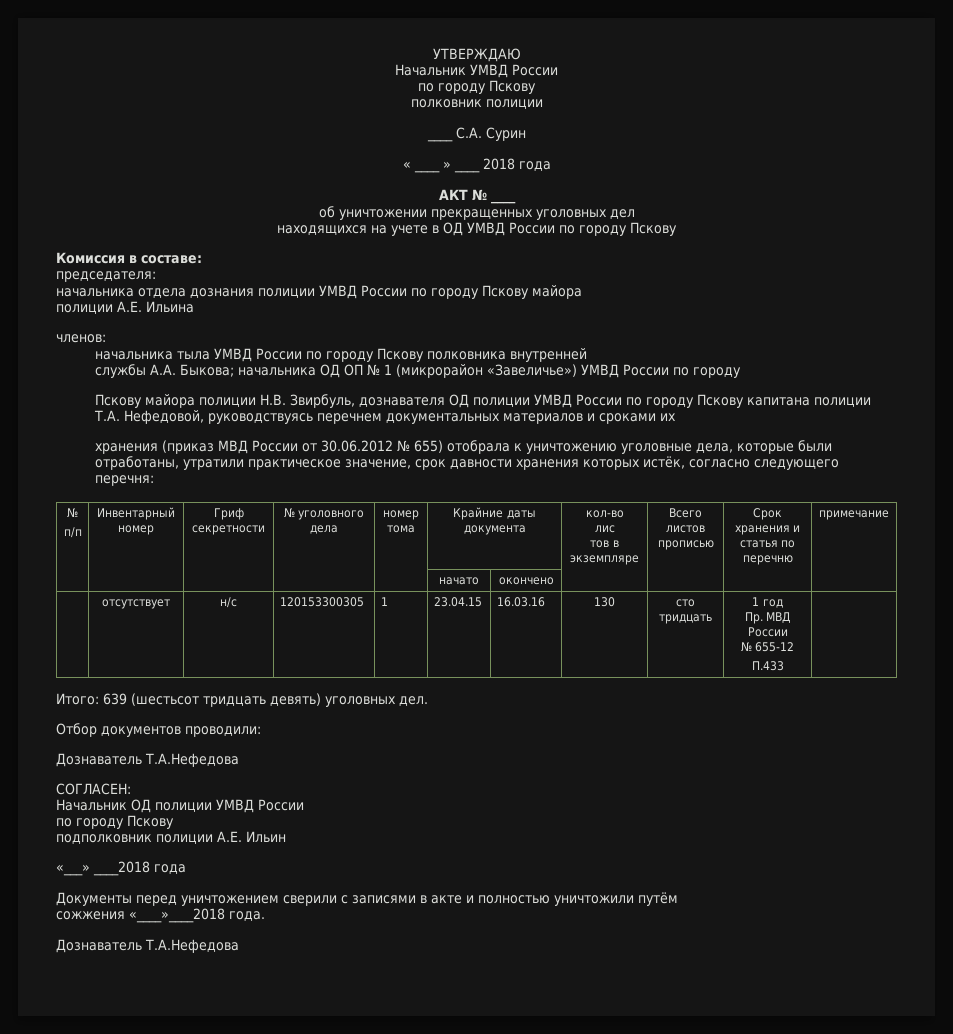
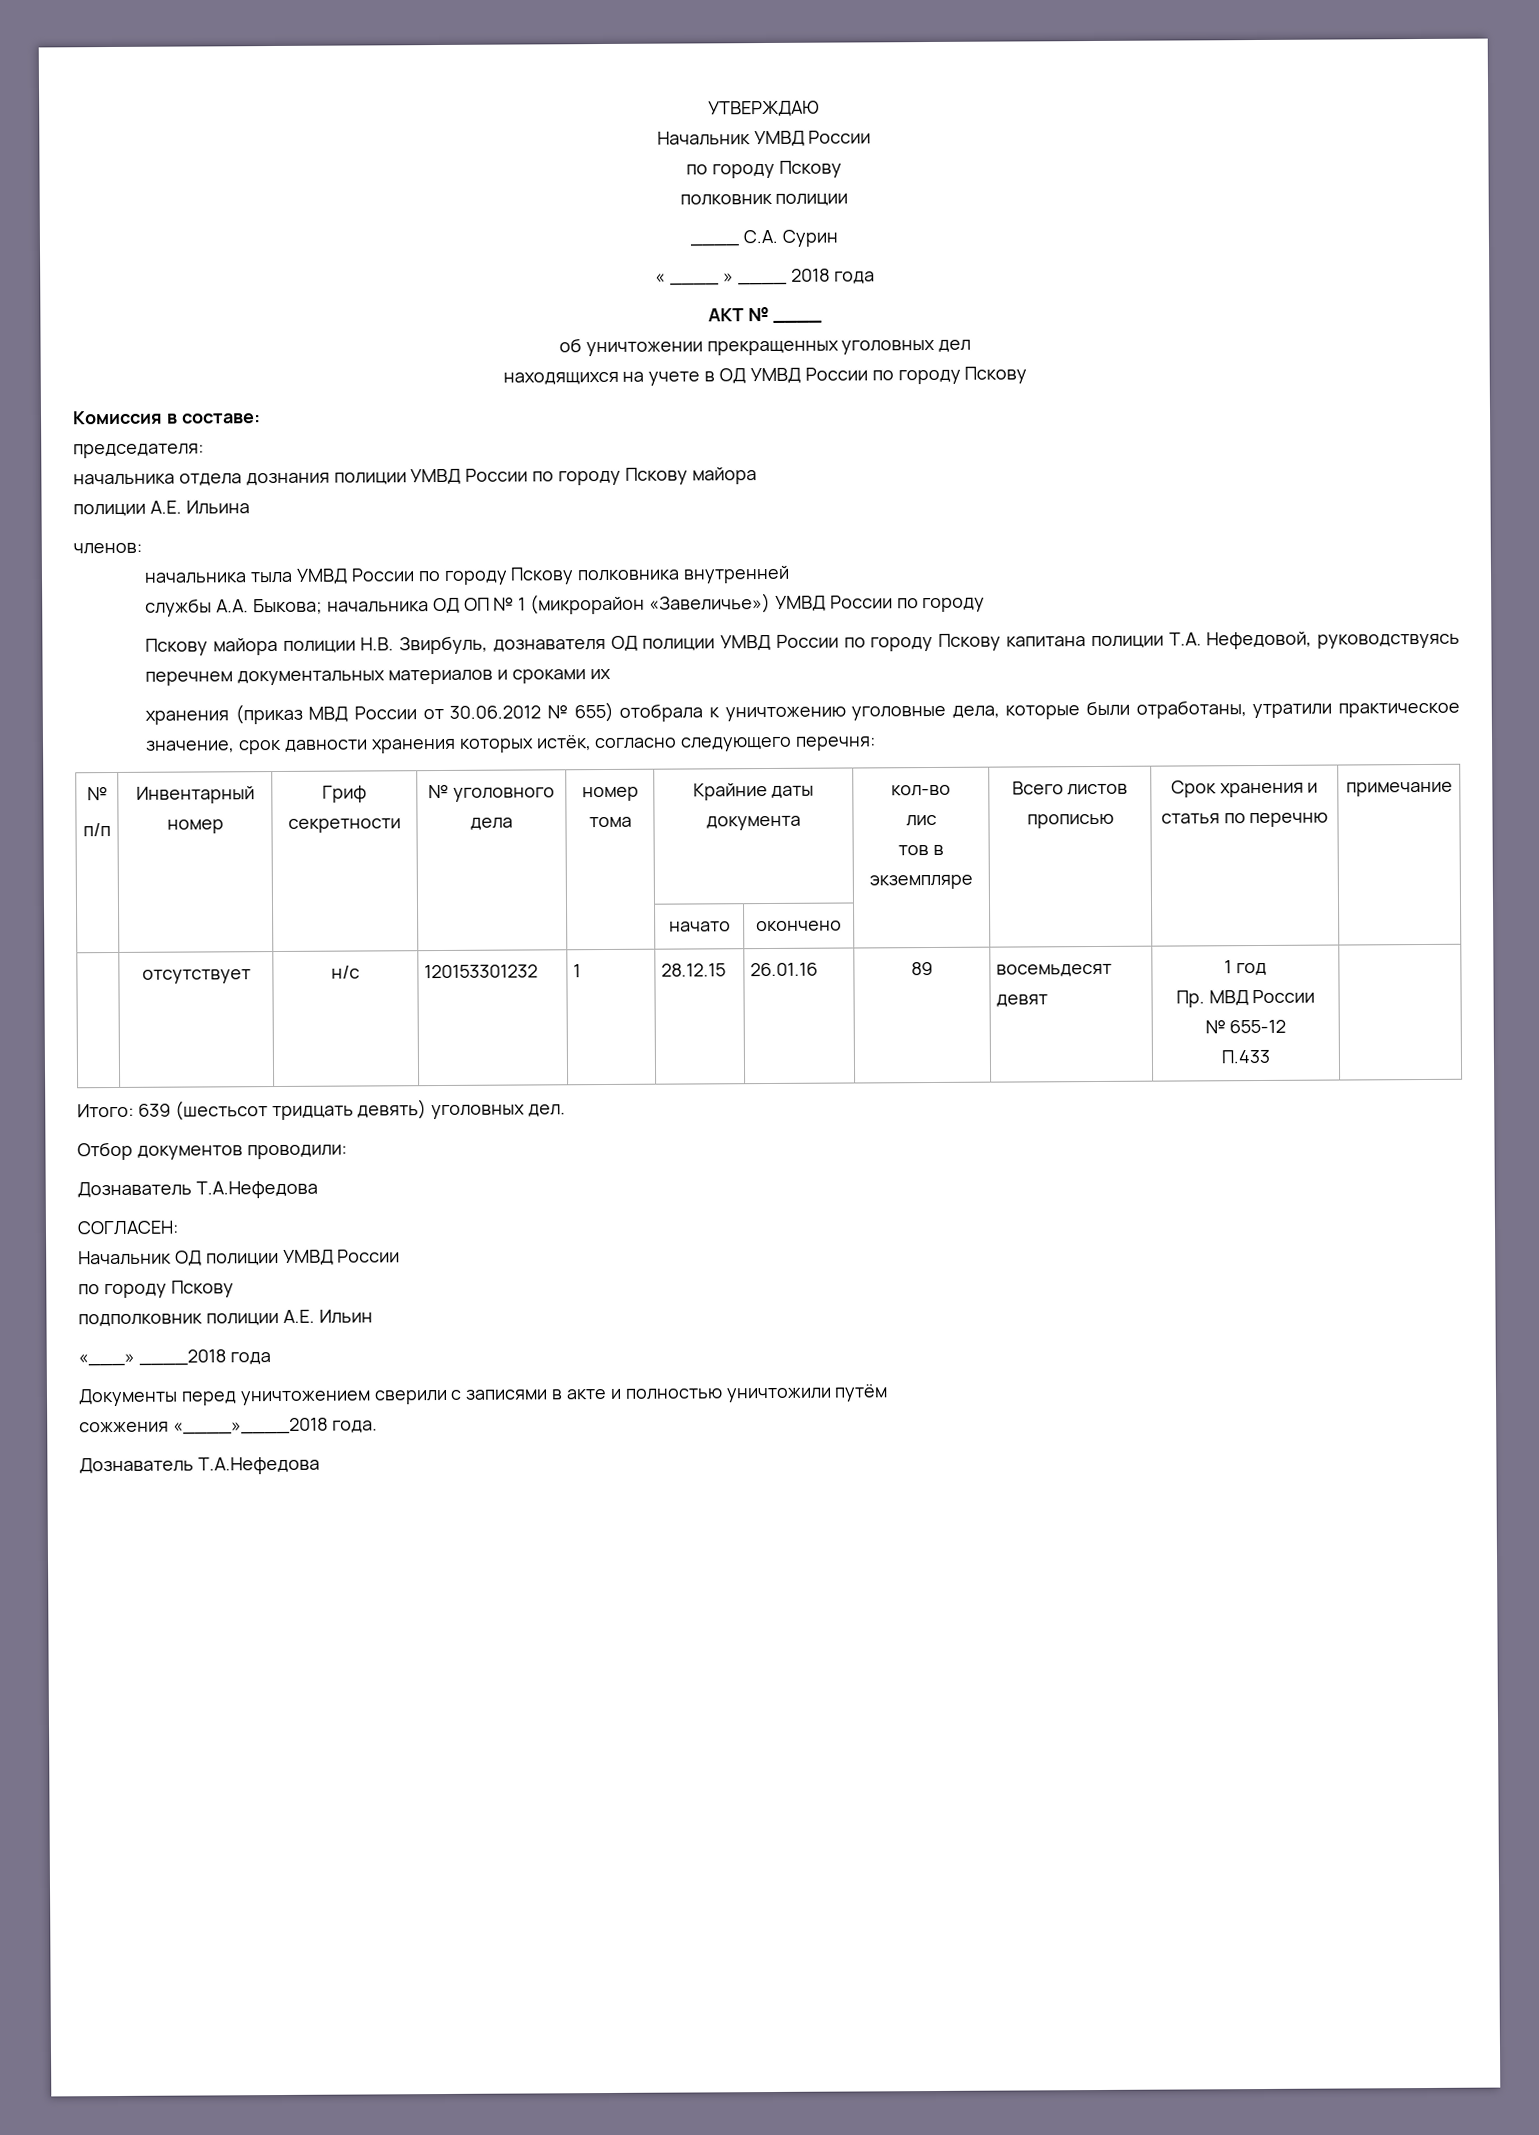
[279,597,364,607] [380,597,388,606] [433,597,482,607] [496,597,545,607] [594,597,615,607] [676,599,695,607] [659,614,712,624] 120153300305 | 1 | 23.04.15 | 16.03.16 | 130 | сто тридцать -> [424,964,539,979] [573,964,582,978] [661,963,727,977] [750,962,819,977] [911,962,933,976] [996,963,1113,977] [996,994,1049,1007] 120153301232 | 1 | 28.12.15 | 26.01.16 | 89 | восемьдесят девят

